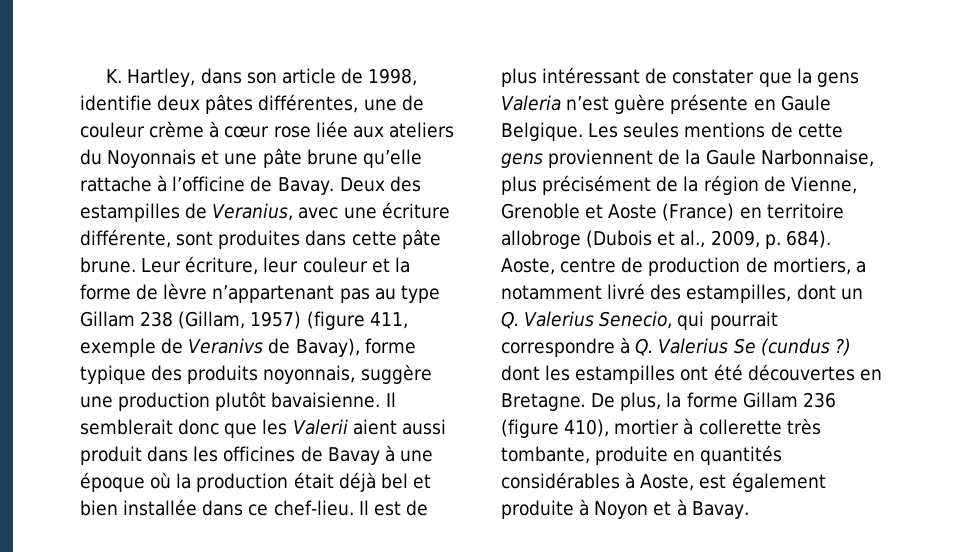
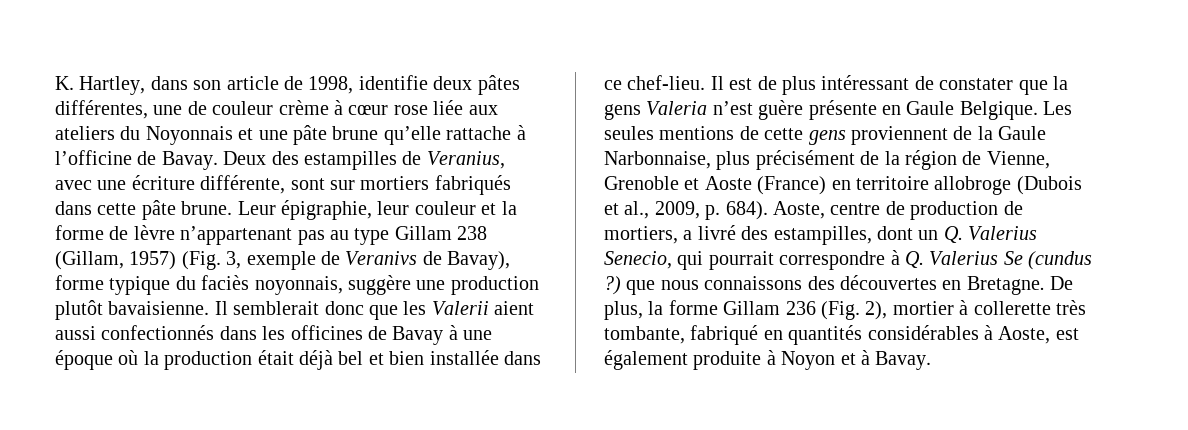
[218,230,301,249] produites -> [330,175,511,195] sur mortiers fabriqués
[185,256,259,275] écriture, -> [281,200,372,220] épigraphie,
[306,311,408,330] (figure 411, -> [181,251,242,270] (Fig. 3,
[151,365,259,384] des produits -> [175,275,250,290] du faciès
[80,446,142,465] produit -> [101,325,215,340] confectionnés
[501,285,602,300] notamment -> (693, 235) none
[501,364,743,384] dont les estampilles ont été -> [626,276,835,295] que nous connaissons des
[501,419,610,438] (figure 410), -> [821,301,888,320] (Fig. 2),
[595,446,669,465] produite -> [690,325,759,345] fabriqué

